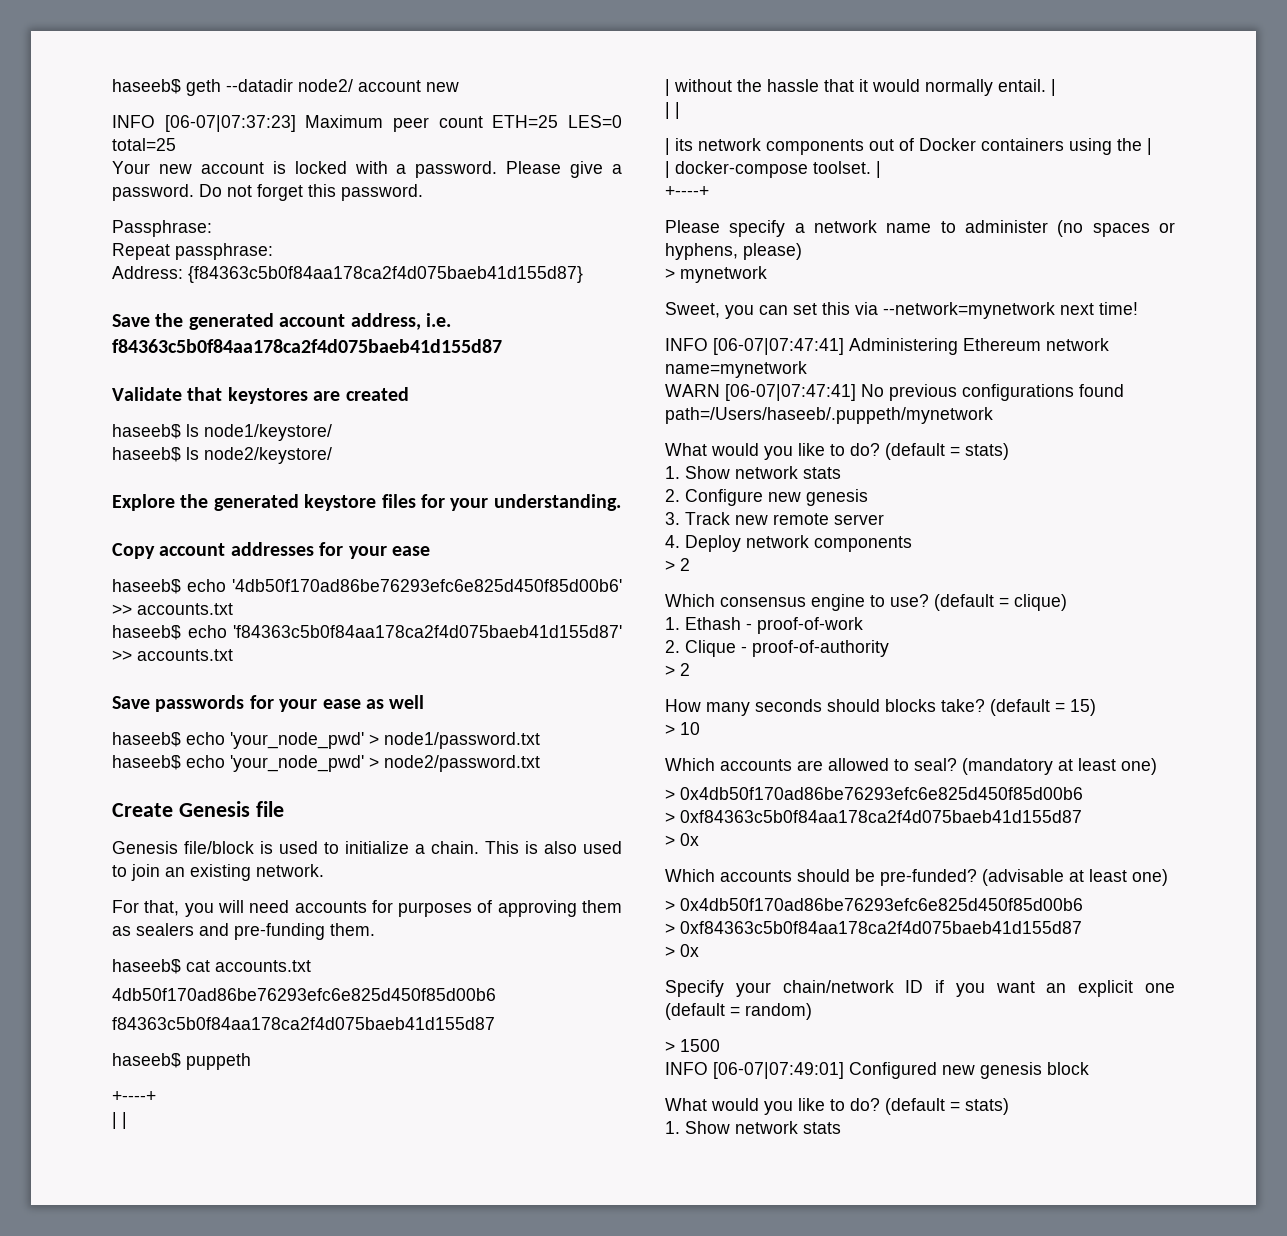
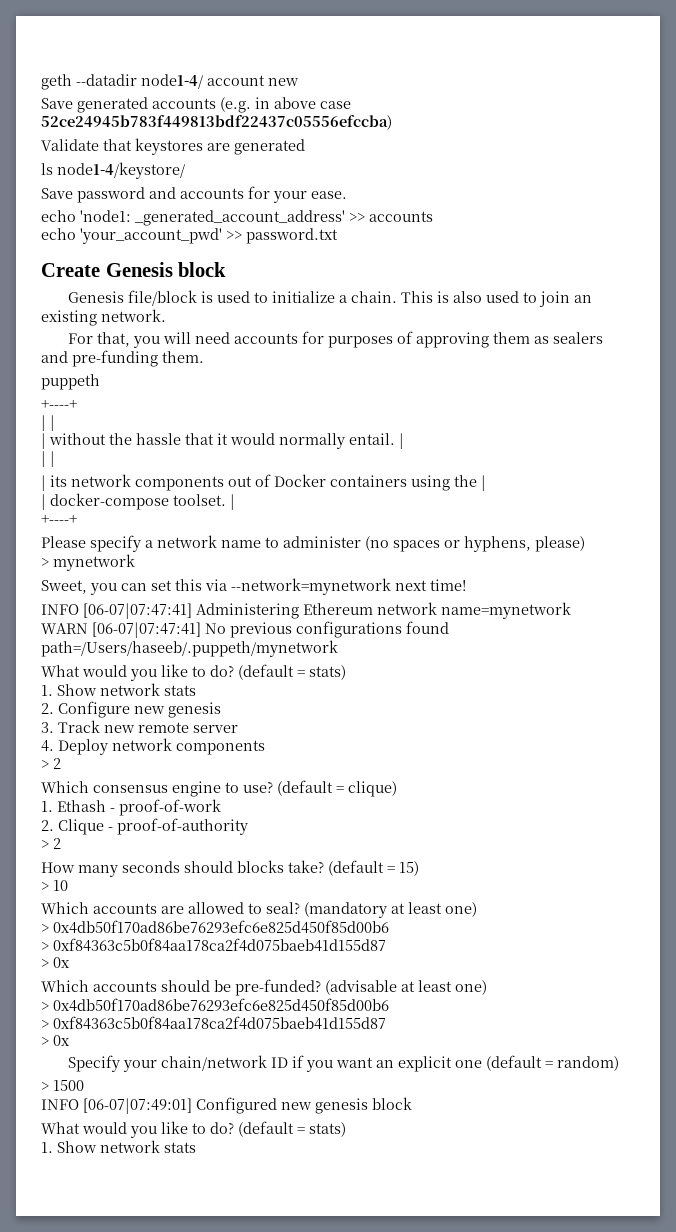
[112,79,181,94] haseeb$ -> (41, 82) none
[298,79,353,92] node2/ -> [141,74,203,89] node1-4/
[112,115,623,132] [112,138,176,151] [112,161,622,178] [112,184,423,201] [112,220,212,237] [112,243,273,260] [112,266,583,283] [112,313,451,330] [112,339,502,353] [112,387,409,404] [112,424,332,441] [112,447,332,464] [112,494,621,511] [112,542,430,559] [112,579,622,594] [112,603,233,615] [112,625,622,640] [112,649,233,661] [112,695,425,712] [112,732,540,749] [112,755,540,772] INFO [06-07|07:37:23] Maximum peer count ETH=25 LES=0 total=25 // Your new account is locked with a password. Please give a password. Do not forget this password. // Passphrase: // Repeat passphrase: // Address: {f84363c5b0f84aa178ca2f4d075baeb41d155d87} // Save the generated account address, i.e. f84363c5b0f84aa178ca2f4d075baeb41d155d87 // Validate that keystores are created // haseeb$ ls node1/keystore/ // haseeb$ ls node2/keystore/ // Explore the generated keystore files for your understanding. // Copy account addresses for your ease // haseeb$ echo '4db50f170ad86be76293efc6e825d450f85d00b6' >> accounts.txt // haseeb$ echo 'f84363c5b0f84aa178ca2f4d075baeb41d155d87' >> accounts.txt // Save passwords for your ease as well // haseeb$ echo 'your_node_pwd' > node1/password.txt // haseeb$ echo 'your_node_pwd' > node2/password.txt -> [41,97,351,113] [41,115,392,130] [41,138,305,155] [41,162,185,179] [41,186,347,203] [41,210,433,226] [41,228,338,244] Save generated accounts (e.g. in above case 52ce24945b783f449813bdf22437c05556efccba) // Validate that keystores are generated // ls node1-4/keystore/ // Save password and accounts for your ease. // echo 'node1: _generated_account_address' >> accounts // echo 'your_account_pwd' >> password.txt
[255,801,284,817] file -> [178,262,227,277] block
[112,959,311,974] [112,988,496,1001] [112,1017,495,1030] [112,1053,181,1068] haseeb$ cat accounts.txt // 4db50f170ad86be76293efc6e825d450f85d00b6 // f84363c5b0f84aa178ca2f4d075baeb41d155d87 // haseeb$ -> (204, 357) none

